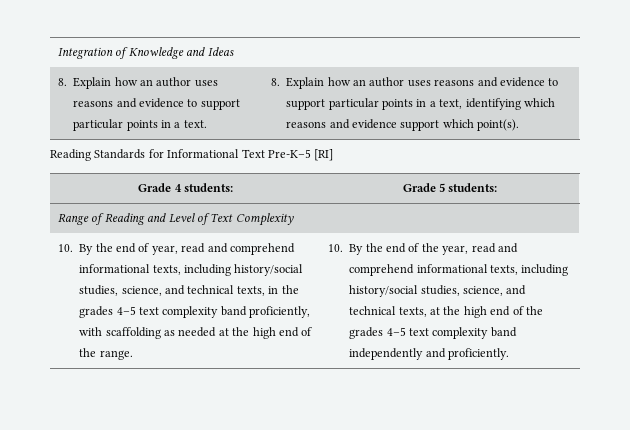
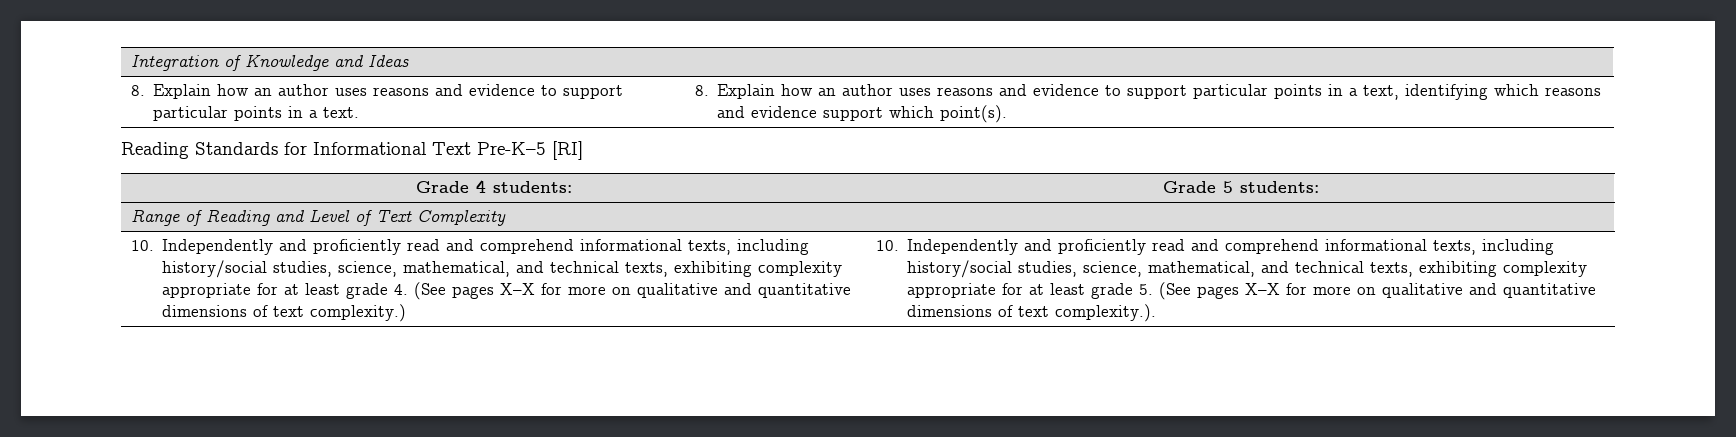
[79,243,295,255] [79,264,304,276] [79,285,299,296] [79,306,311,318] [79,327,313,339] [79,348,133,360] [328,243,518,255] [349,264,569,276] [349,285,527,297] [349,306,543,318] [349,327,517,339] [349,348,510,360] By the end of year, read and comprehend informational texts, including history/social studies, science, and technical texts, in the grades 4–5 text complexity band proficiently, with scaffolding as needed at the high end of the range. | 10. By the end of the year, read and comprehend informational texts, including history/social studies, science, and technical texts, at the high end of the grades 4–5 text complexity band independently and proficiently. -> [162,239,810,255] [162,260,843,278] [162,282,852,300] [162,304,407,322] [875,239,1555,255] [907,260,1588,278] [907,282,1597,300] [907,304,1157,322] Independently and proficiently read and comprehend informational texts, including history/social studies, science, mathematical, and technical texts, exhibiting complexity appropriate for at least grade 4. (See pages X–X for more on qualitative and quantitative dimensions of text complexity.) | 10. Independently and proficiently read and comprehend informational texts, including history/social studies, science, mathematical, and technical texts, exhibiting complexity appropriate for at least grade 5. (See pages X–X for more on qualitative and quantitative dimensions of text complexity.).

